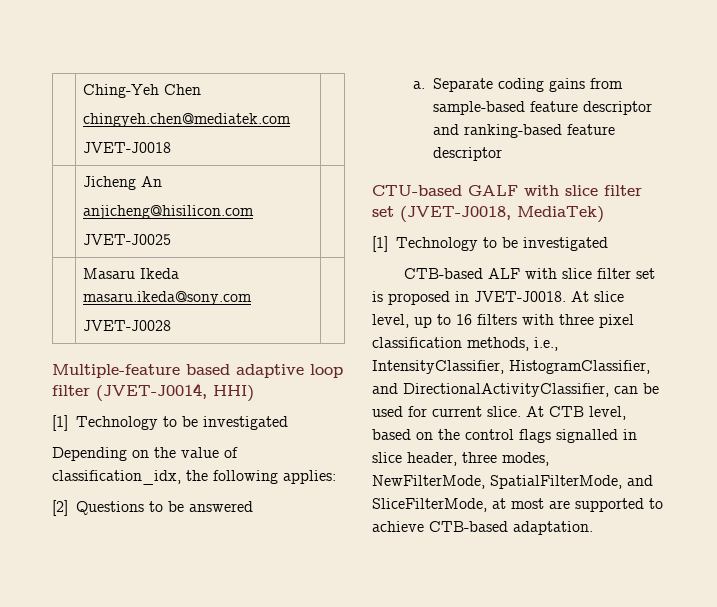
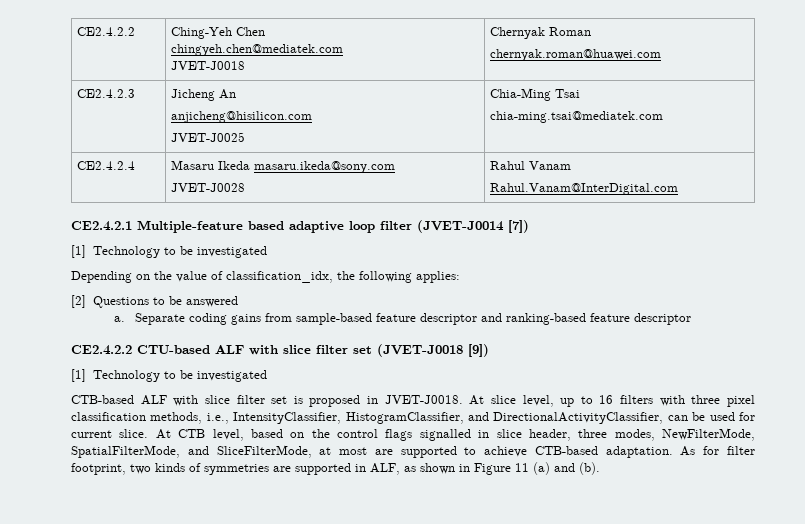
(82, 91) none -> [76,27,135,36] CE2.4.2.2
(171, 147) // -> [489,27,591,39] [489,49,661,61] [76,89,135,98] Chernyak Roman // chernyak.roman@huawei.com // CE2.4.2.3
(171, 239) // -> [489,88,580,101] [489,111,663,123] [76,161,135,170] Chia-Ming Tsai // chia-ming.tsai@mediatek.com // CE2.4.2.4
(171, 325) // -> [489,161,571,170] [489,183,678,195] [71,221,132,231] Rahul Vanam // Rahul.Vanam@InterDigital.com // CE2.4.2.1
[96,383,254,402] (JVET-J0014, HHI) -> [417,220,529,233] (JVET-J0014 [7])
[372,185,642,196] [372,206,604,223] CTU-based GALF with slice filter set (JVET-J0018, MediaTek) -> [71,344,489,357] CE2.4.2.2 CTU-based ALF with slice filter set (JVET-J0018 [9])
(593, 528) none -> [680,446,755,456] [71,462,600,475] As for filter footprint, two kinds of symmetries are supported in ALF, as shown in Figure 11 (a) and (b).

